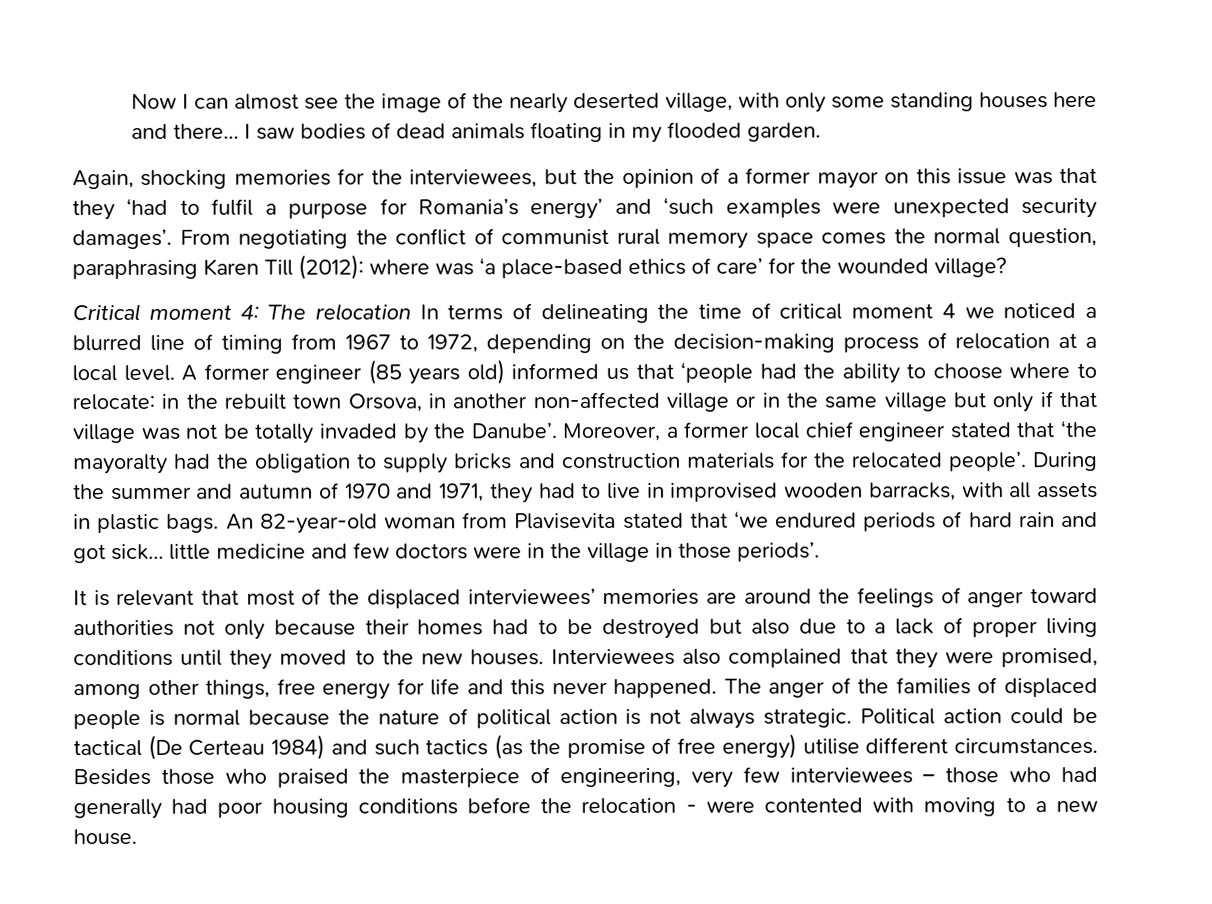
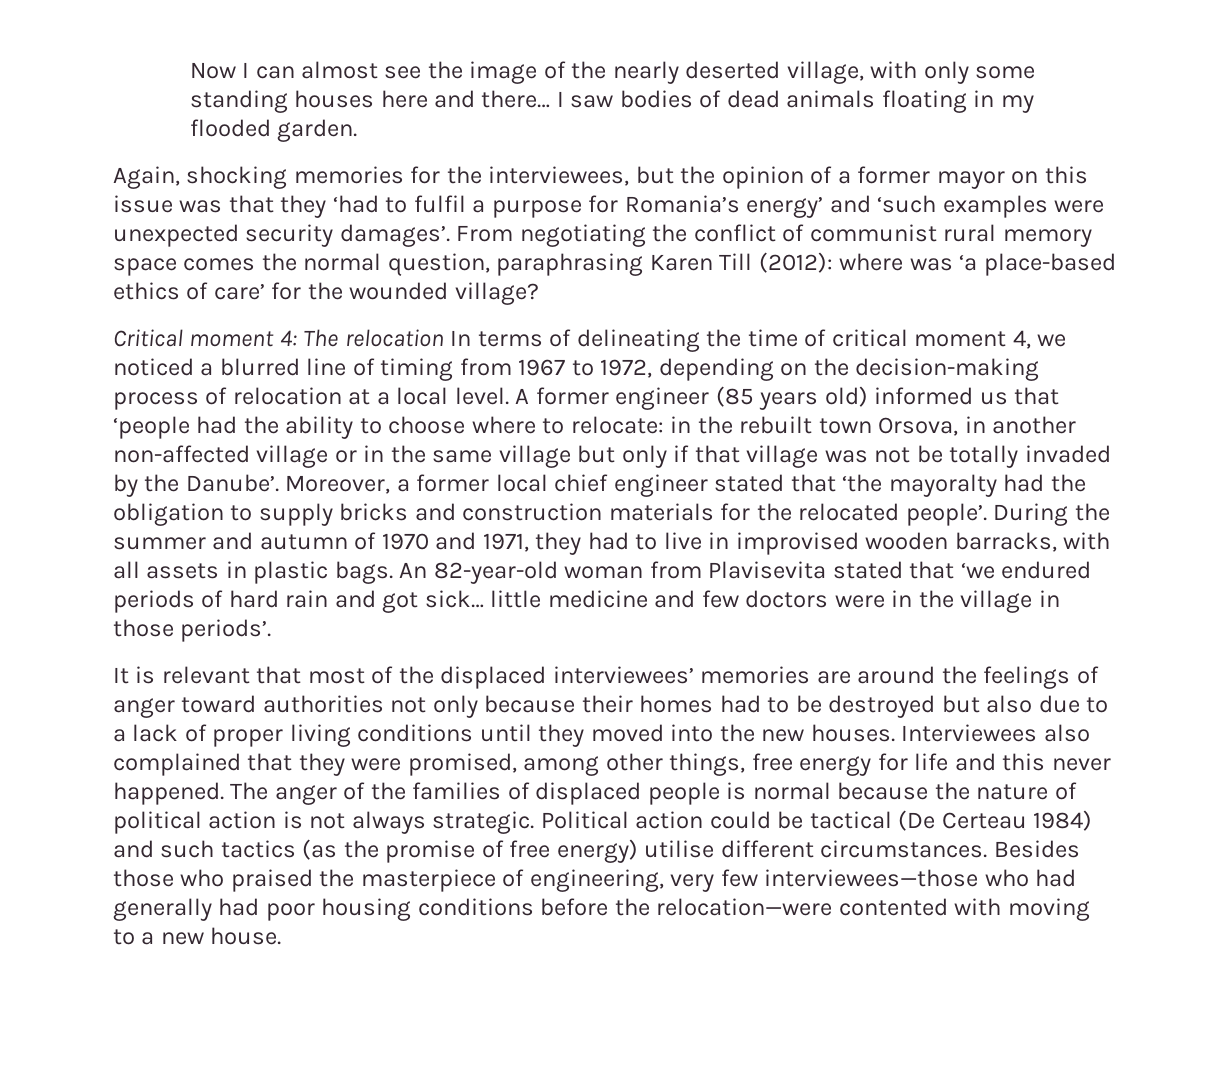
[941,303,956,319] 4 -> [1012,330,1031,349] 4,
[354,649,375,665] to -> [670,724,714,742] into
[789,767,1000,784] interviewees – those -> [764,869,979,887] interviewees—those
[581,797,755,815] relocation - were -> [656,898,833,916] relocation—were

